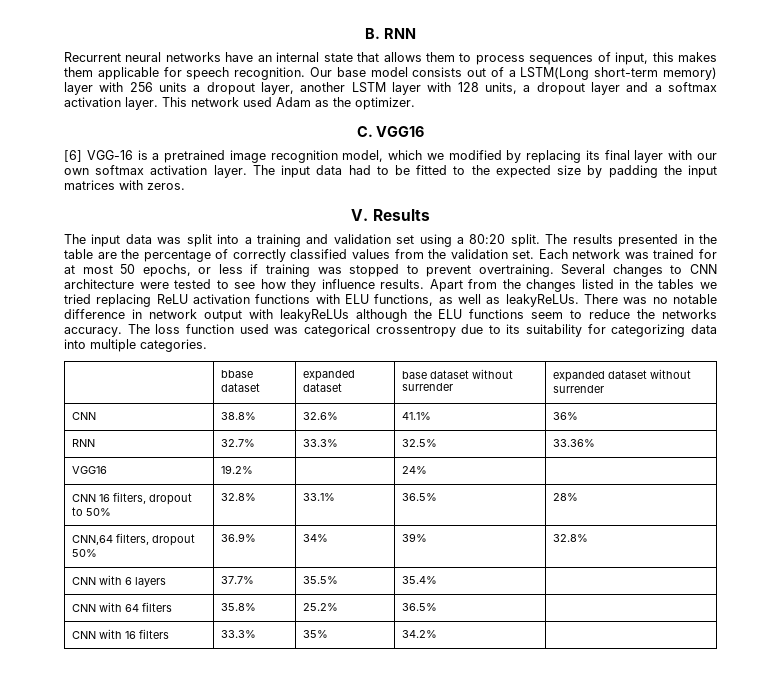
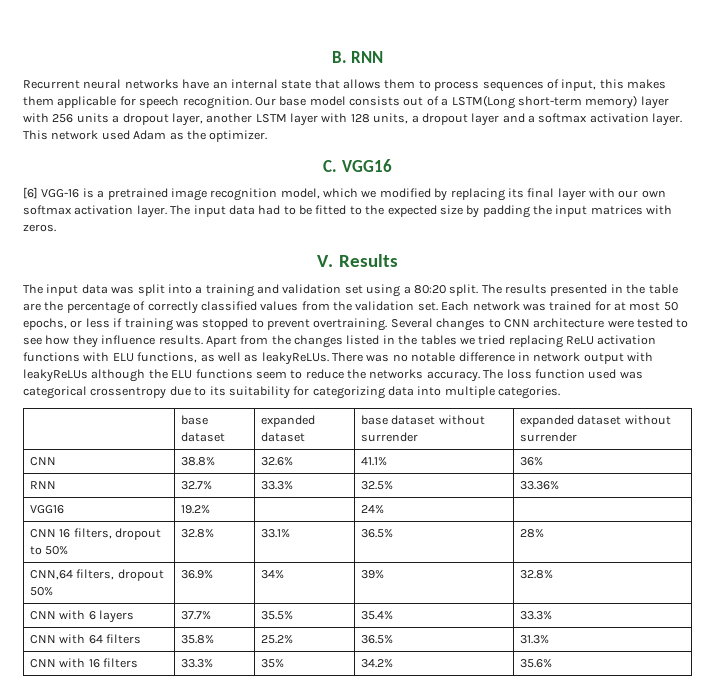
[221,370,254,378] bbase -> [180,415,208,425] base
(438, 580) none -> [519,611,552,620] 33.3%
(438, 607) none -> [519,635,549,644] 31.3%
(438, 634) none -> [519,659,552,668] 35.6%

